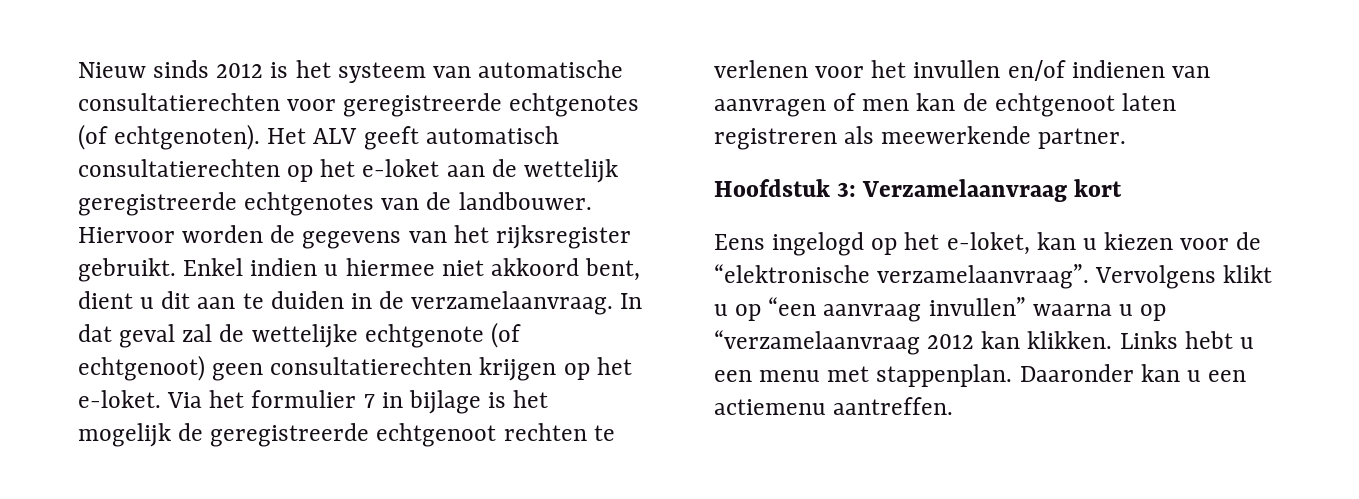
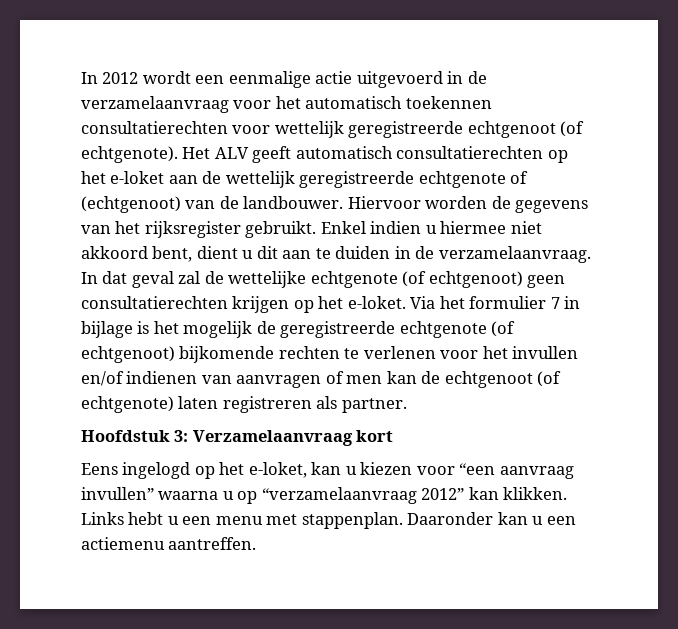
[78,60,624,83] [78,93,640,117] [78,124,261,150] Nieuw sinds 2012 is het systeem van automatische consultatierechten voor geregistreerde echtgenotes (of echtgenoten). -> [81,71,487,88] [81,96,492,113] [81,121,585,138] [81,146,178,163] In 2012 wordt een eenmalige actie uitgevoerd in de verzamelaanvraag voor het automatisch toekennen consultatierechten voor wettelijk geregistreerde echtgenoot (of echtgenote).
[244,192,375,216] echtgenotes -> [418,171,529,188] [81,196,181,213] echtgenote of (echtgenoot)
[376,423,497,447] echtgenoot -> [399,321,516,338] [81,346,275,363] echtgenote (of echtgenoot) bijkomende
(1115, 105) none -> [537,371,562,387] [81,396,174,413] (of echtgenote)
[881,126,1032,144] meewerkende -> (338, 402) none
[1236,232,1262,250] [714,264,1273,289] [714,304,762,321] de “elektronische verzamelaanvraag”. Vervolgens klikt u op -> (455, 470) none
[927,334,975,349] 2012 -> [421,488,465,500] 2012”

